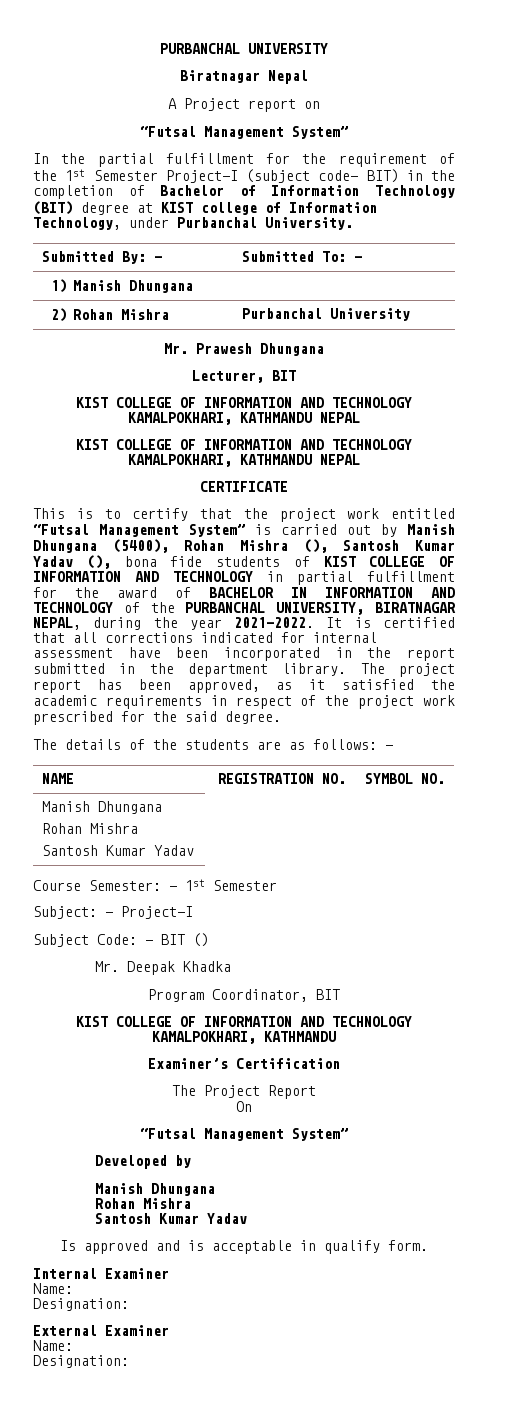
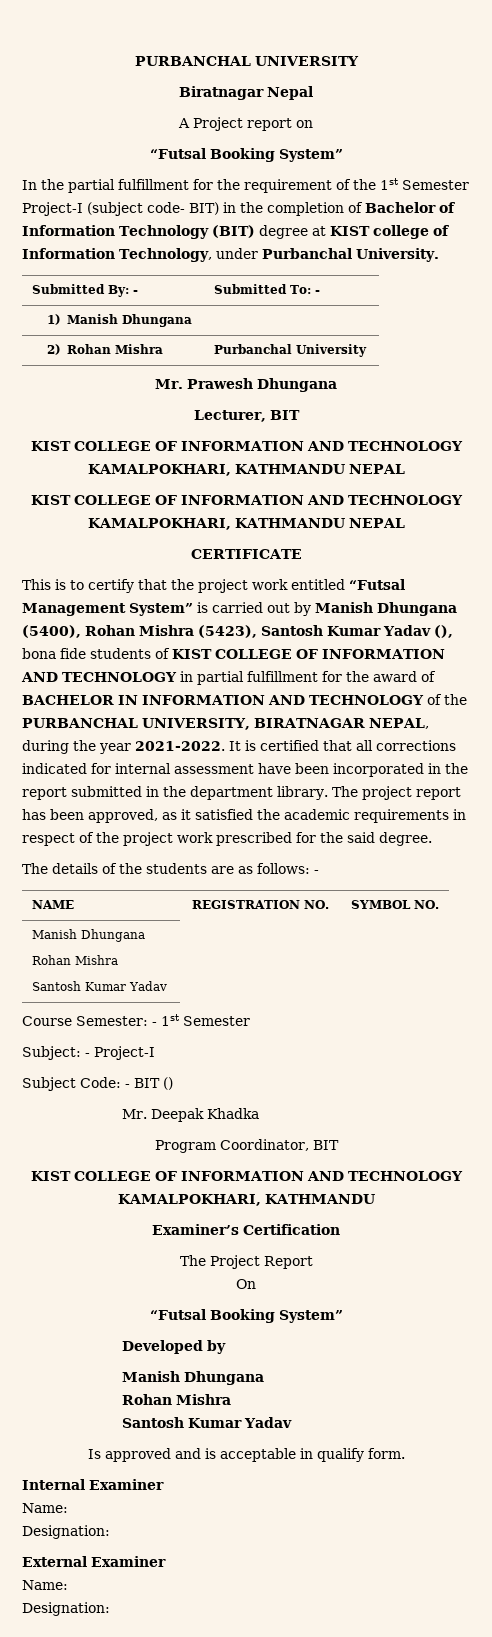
[204,126,284,139] Management -> [209,148,275,162] Booking
[303,539,328,553] (), -> [198,625,257,638] (5423),
[204,1128,284,1141] Management -> [209,1309,275,1323] Booking

